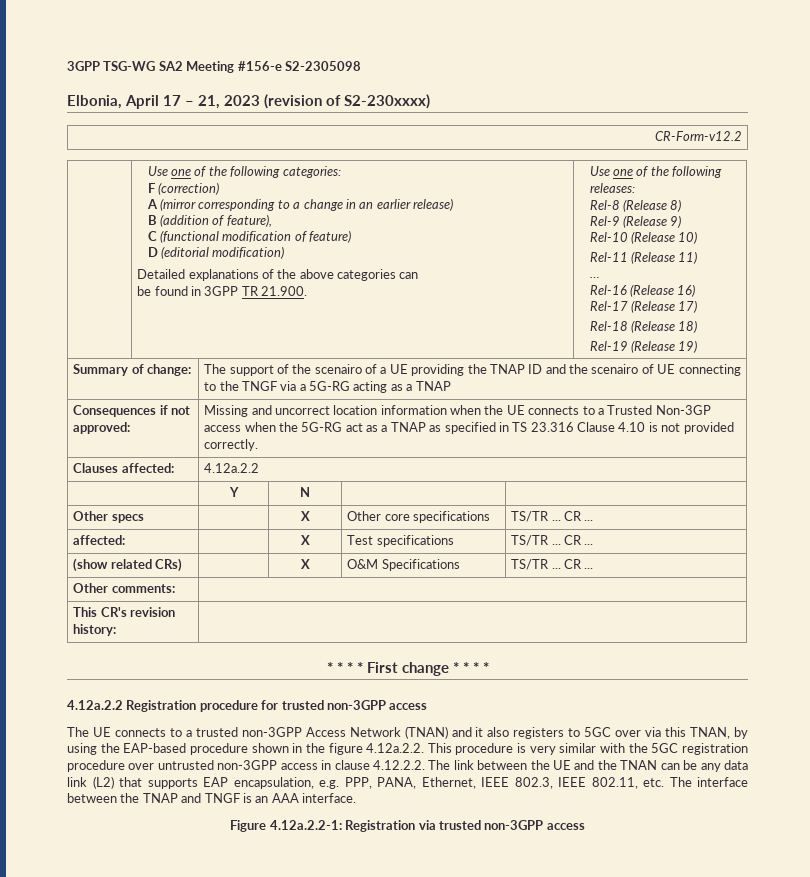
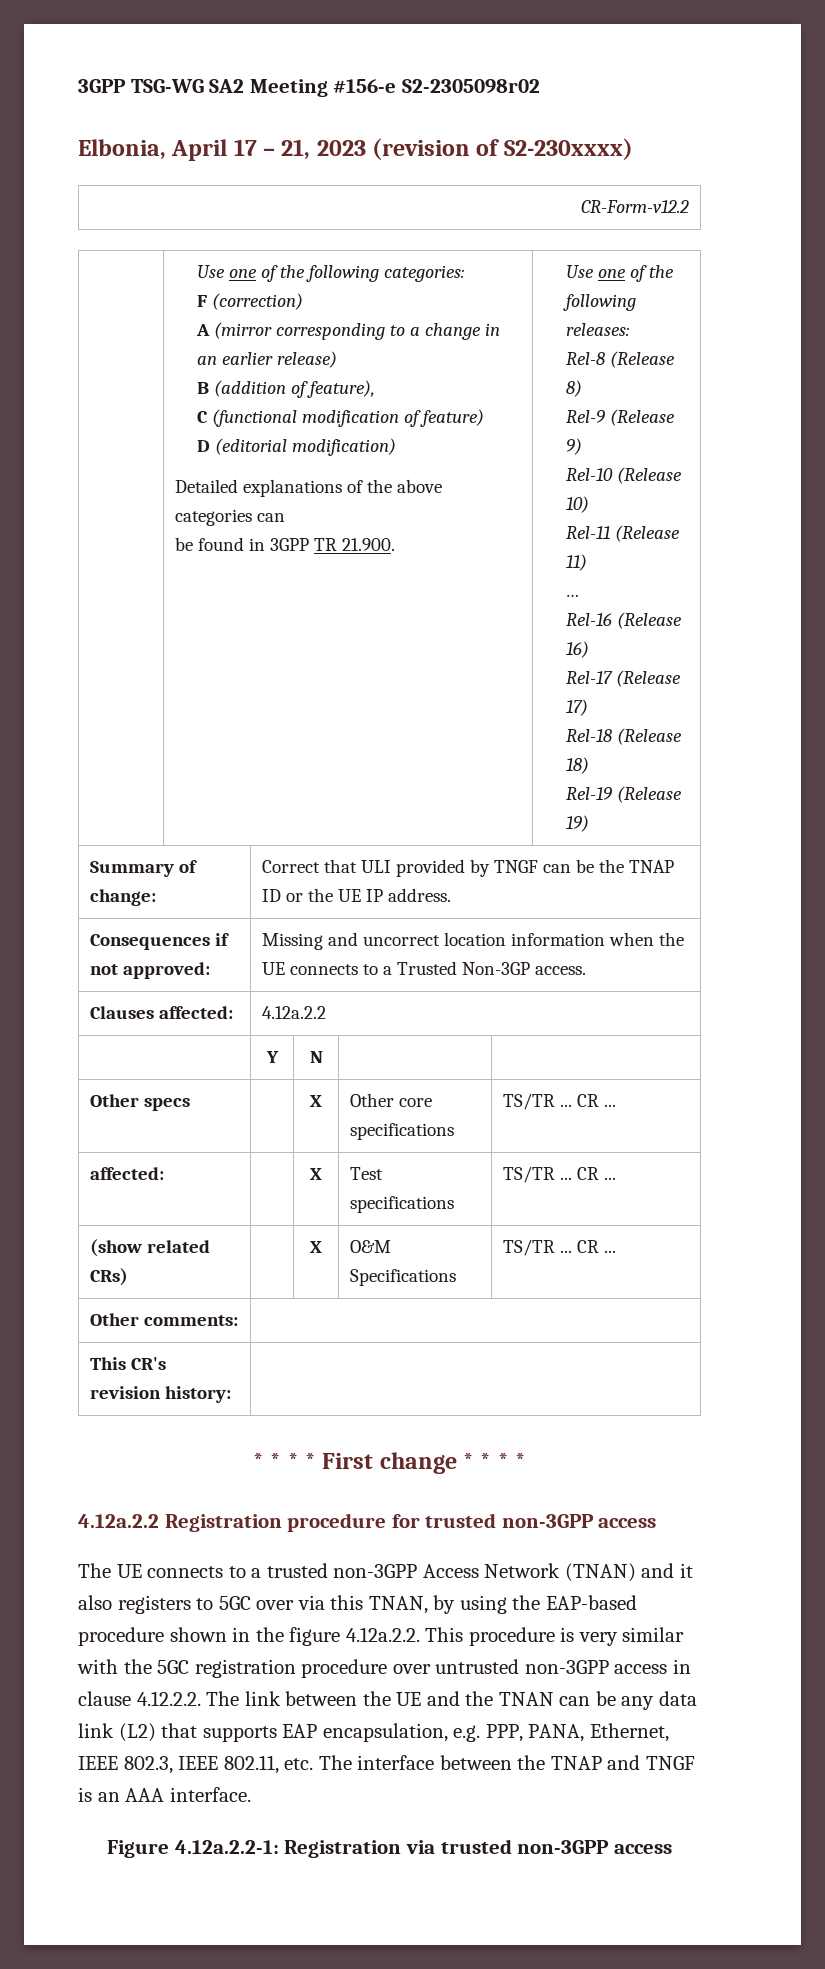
[284,61,361,71] S2-2305098 -> [401,79,540,94] S2-2305098r02
[204,364,741,376] [204,381,451,393] The support of the scenairo of a UE providing the TNAP ID and the scenairo of UE connecting to the TNGF via a 5G-RG acting as a TNAP -> [262,859,675,877] [262,888,452,902] Correct that ULI provided by TNGF can be the TNAP ID or the UE IP address.
[204,422,734,434] [204,439,259,451] access when the 5G-RG act as a TNAP as specified in TS 23.316 Clause 4.10 is not provided correctly. -> [535,966,587,975] access.

